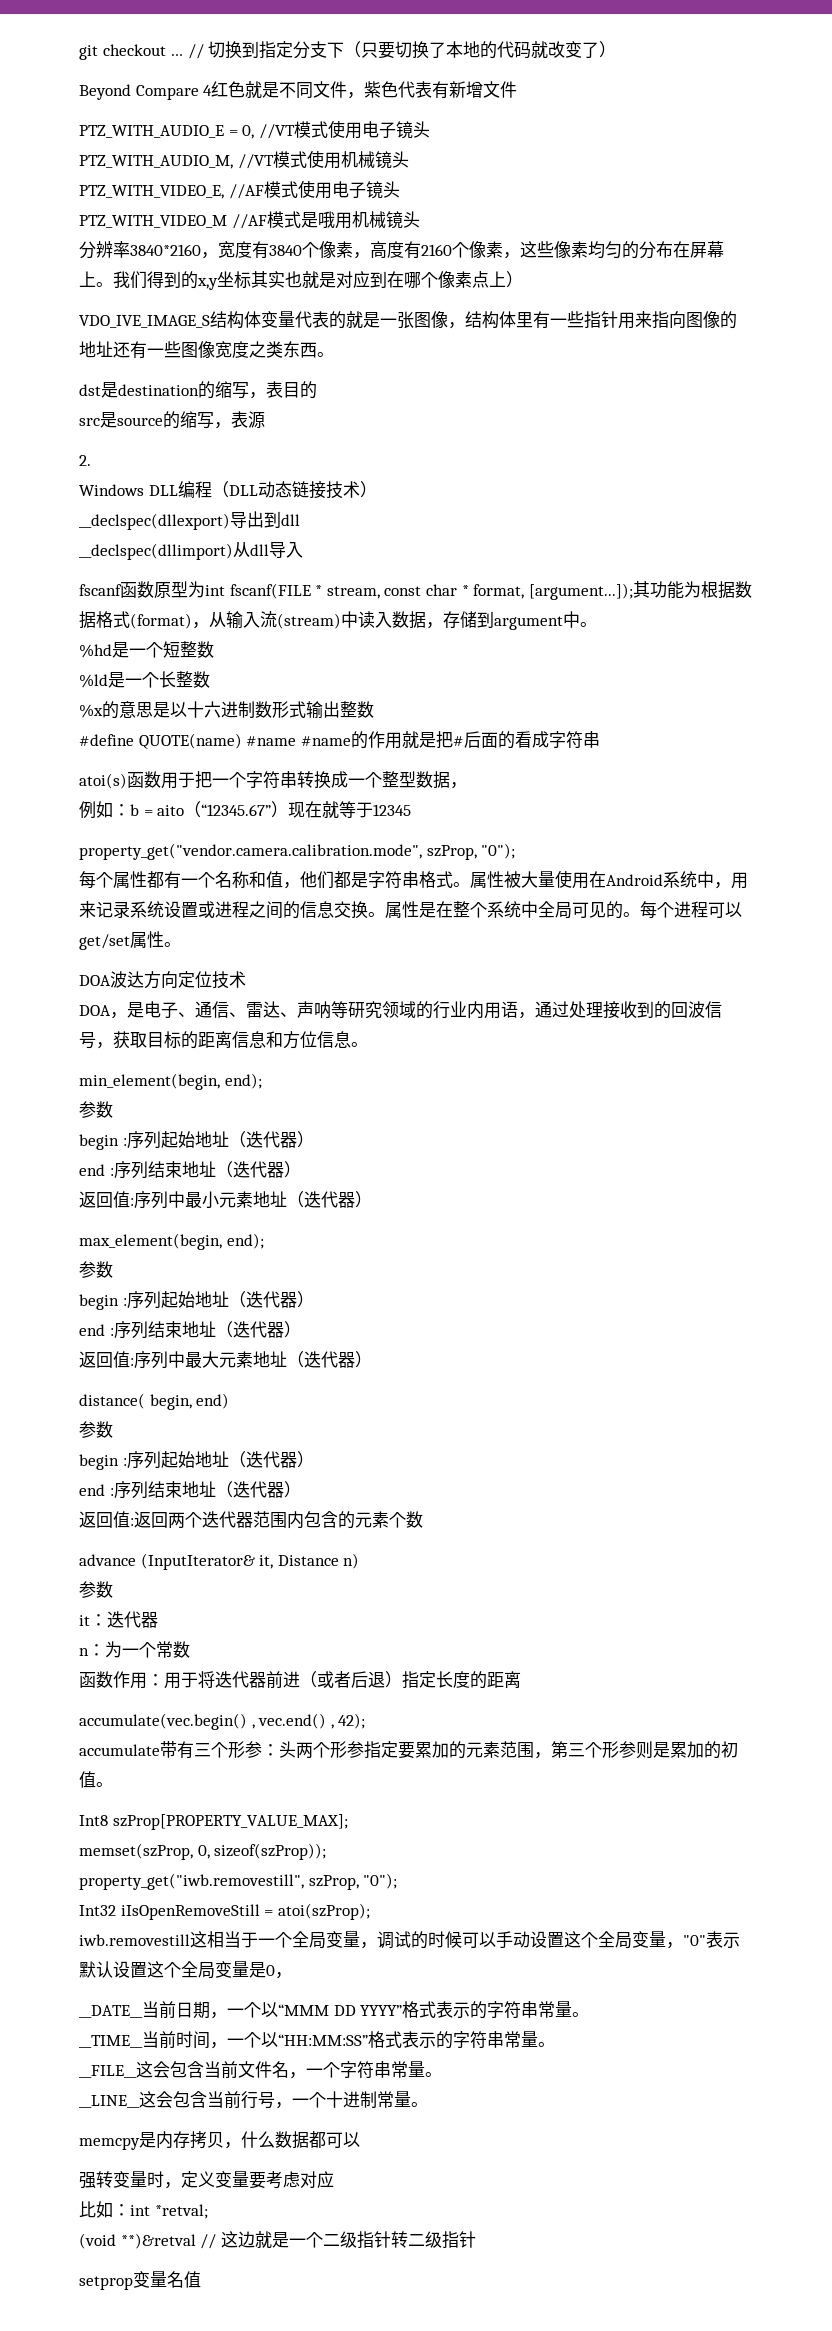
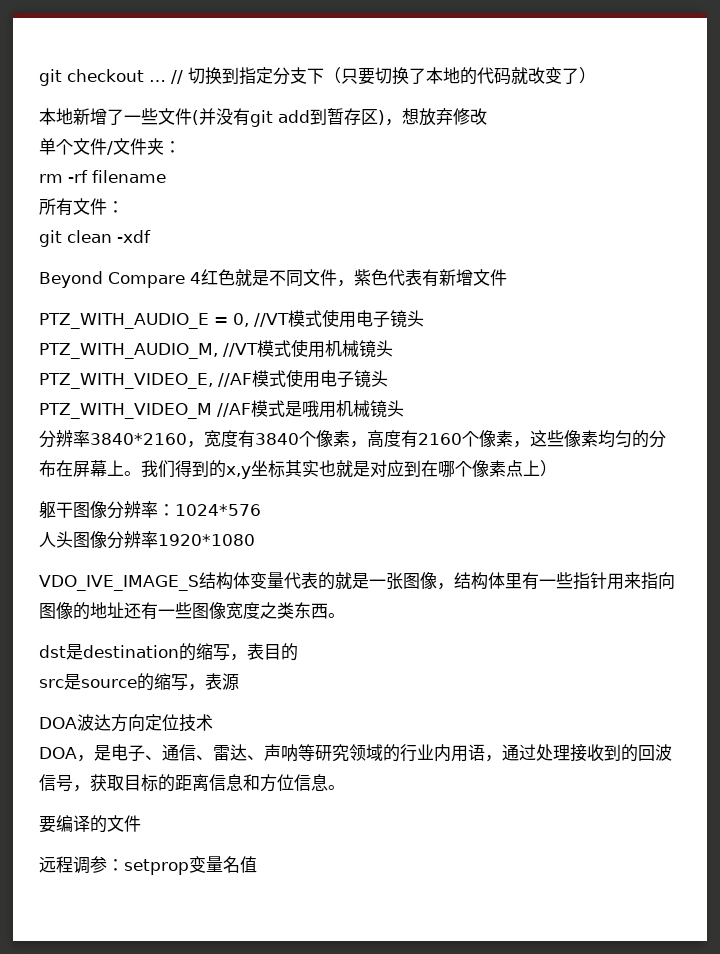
(617, 49) none -> [39,108,487,127] [39,138,181,155] [39,170,166,183] [39,198,124,216] [39,230,151,247] // 本地新增了一些文件(并没有git add到暂存区)，想放弃修改 // 单个文件/文件夹： // rm -rf filename // 所有文件： // git clean -xdf
(523, 279) none -> [39,501,261,519] [39,531,255,549] // 躯干图像分辨率：1024*576 // 人头图像分辨率1920*1080
[79,455,91,466] [79,481,377,499] [79,511,300,530] [79,542,303,560] [79,581,752,600] [79,611,597,630] [79,641,214,658] [79,671,210,688] [79,701,374,719] [79,731,600,749] [79,771,467,789] [79,801,412,819] [79,843,516,860] [79,870,748,889] [79,901,742,919] [79,931,181,950] // 2. // Windows DLL编程（DLL动态链接技术） // __declspec(dllexport)导出到dll // __declspec(dllimport)从dll导入 // fscanf函数原型为int fscanf(FILE * stream, const char * format, [argument...]);其功能为根据数据格式(format)，从输入流(stream)中读入数据，存储到argument中。 // %hd是一个短整数 // %ld是一个长整数 // %x的意思是以十六进制数形式输出整数 // #define QUOTE(name) #name #name的作用就是把#后面的看成字符串 // atoi(s)函数用于把一个字符串转换成一个整型数据， // 例如：b = aito（“12345.67”）现在就等于12345 // property_get("vendor.camera.calibration.mode", szProp, "0"); // 每个属性都有一个名称和值，他们都是字符串格式。属性被大量使用在Android系统中，用来记录系统设置或进程之间的信息交换。属性是在整个系统中全局可见的。每个进程可以get/set属性。 -> (239, 682) none
[79,1073,262,1090] [79,1101,113,1118] [79,1131,314,1150] [79,1161,301,1179] [79,1191,372,1209] [79,1233,264,1250] [79,1261,113,1278] [79,1291,314,1310] [79,1321,301,1339] [79,1351,372,1369] [79,1393,230,1410] [79,1421,113,1438] [79,1451,314,1470] [79,1481,301,1499] [79,1511,423,1529] [79,1553,360,1570] [79,1581,113,1598] [79,1611,158,1628] [79,1641,190,1658] [79,1671,521,1689] [79,1713,366,1730] [79,1741,738,1759] [79,1771,113,1788] [79,1814,348,1830] [79,1843,327,1860] [79,1873,398,1890] [79,1903,370,1920] [79,1931,740,1949] [79,1961,292,1979] [79,2001,590,2019] [79,2031,555,2049] [79,2061,442,2079] [79,2091,428,2109] [79,2131,360,2150] [79,2171,334,2189] [79,2201,208,2219] [79,2231,476,2249] min_element(begin, end); // 参数 // begin :序列起始地址（迭代器） // end :序列结束地址（迭代器） // 返回值:序列中最小元素地址（迭代器） // max_element(begin, end); // 参数 // begin :序列起始地址（迭代器） // end :序列结束地址（迭代器） // 返回值:序列中最大元素地址（迭代器） // distance( begin, end) // 参数 // begin :序列起始地址（迭代器） // end :序列结束地址（迭代器） // 返回值:返回两个迭代器范围内包含的元素个数 // advance (InputIterator& it, Distance n) // 参数 // it：迭代器 // n：为一个常数 // 函数作用：用于将迭代器前进（或者后退）指定长度的距离 // accumulate(vec.begin() , vec.end() , 42); // accumulate带有三个形参：头两个形参指定要累加的元素范围，第三个形参则是累加的初值。 // Int8 szProp[PROPERTY_VALUE_MAX]; // memset(szProp, 0, sizeof(szProp)); // property_get("iwb.removestill", szProp, "0"); // Int32 iIsOpenRemoveStill = atoi(szProp); // iwb.removestill这相当于一个全局变量，调试的时候可以手动设置这个全局变量，"0"表示默认设置这个全局变量是0， // __DATE__当前日期，一个以“MMM DD YYYY”格式表示的字符串常量。 // __TIME__当前时间，一个以“HH:MM:SS”格式表示的字符串常量。 // __FILE__这会包含当前文件名，一个字符串常量。 // __LINE__这会包含当前行号，一个十进制常量。 // memcpy是内存拷贝，什么数据都可以 // 强转变量时，定义变量要考虑对应 // 比如：int *retval; // (void **)&retval // 这边就是一个二级指针转二级指针 // -> [39,815,141,833] [39,856,124,874] 要编译的文件 // 远程调参：

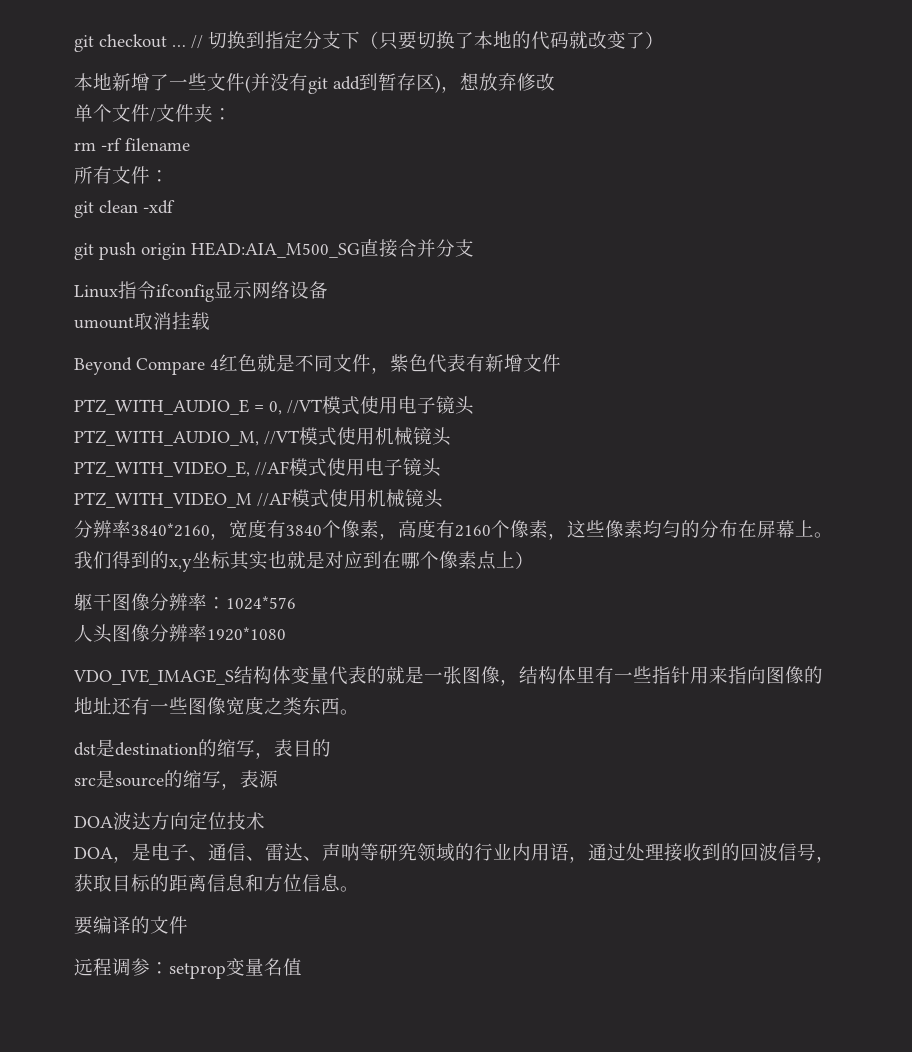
(151, 236) none -> [74,239,474,260] [74,281,328,302] [74,312,210,330] // git push origin HEAD:AIA_M500_SG直接合并分支 // Linux指令ifconfig显示网络设备 // umount取消挂载
[285,400,319,417] 是哦 -> [329,489,348,507] 使

